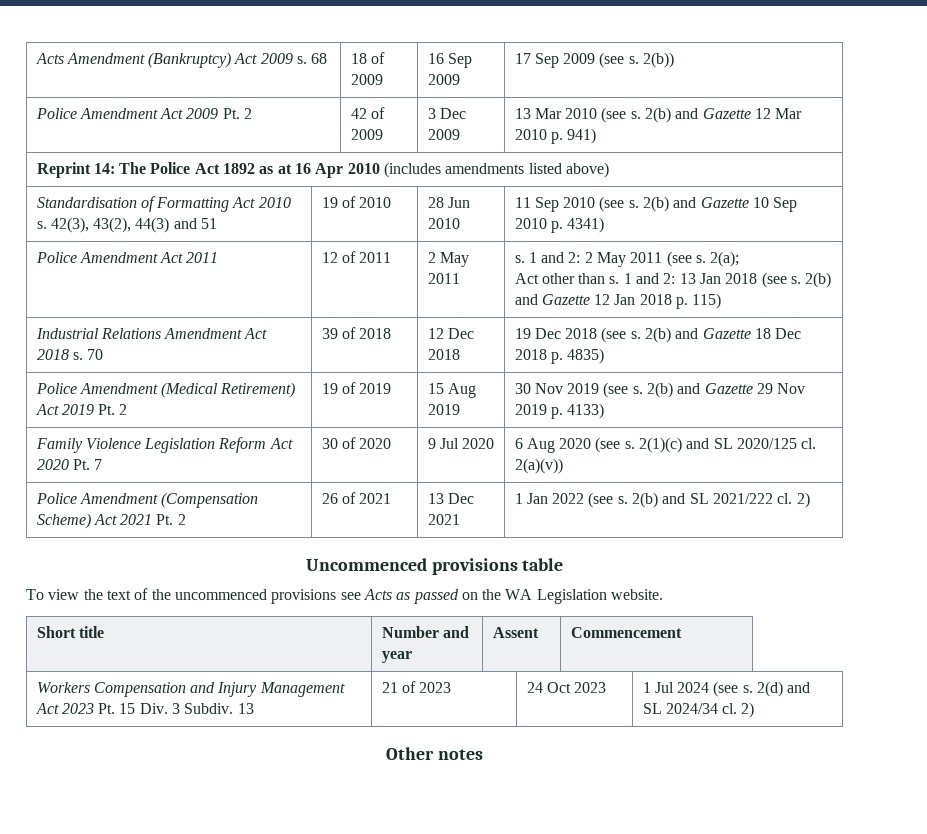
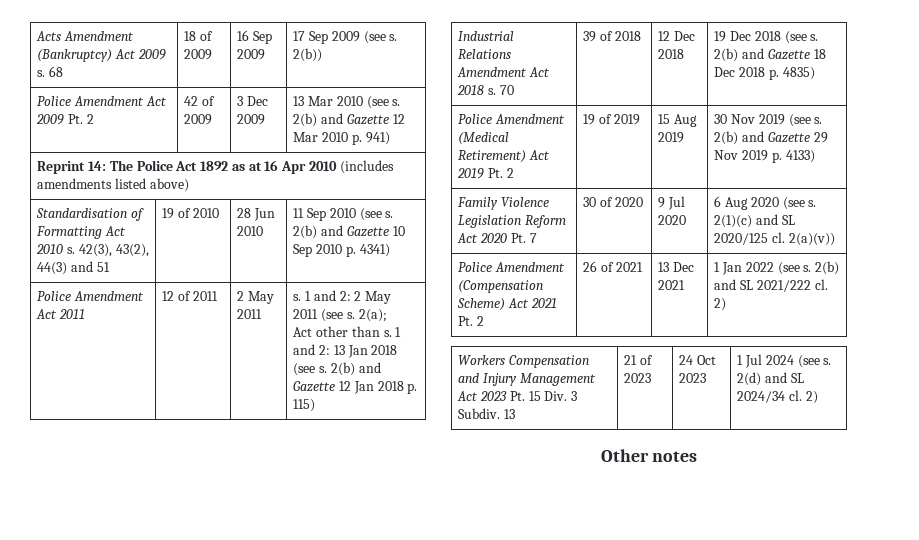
[305,558,564,575] [26,588,664,604] [36,626,104,638] [381,626,469,638] [381,651,412,663] [492,627,539,638] [570,627,682,638] // Uncommenced provisions table // To view the text of the uncommenced provisions see Acts as passed on the WA Legislation website. // Short title | Number and year | Assent | Commencement -> (727, 304) none

